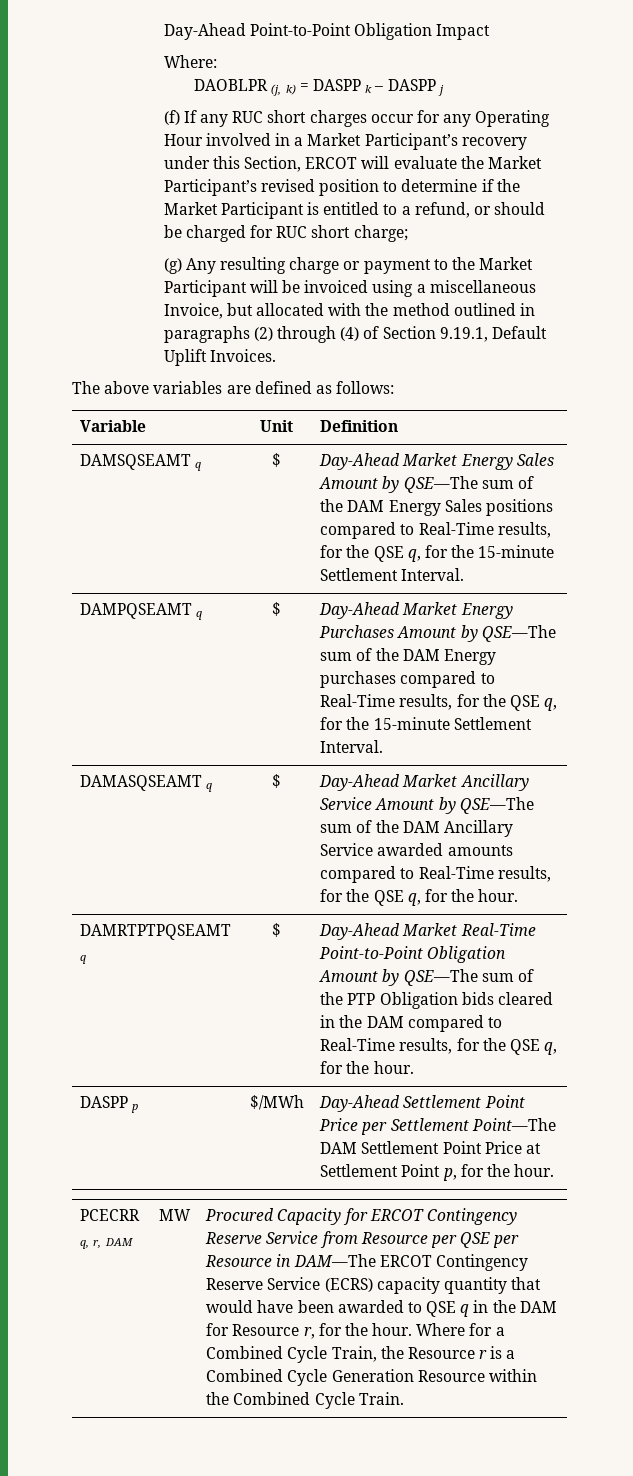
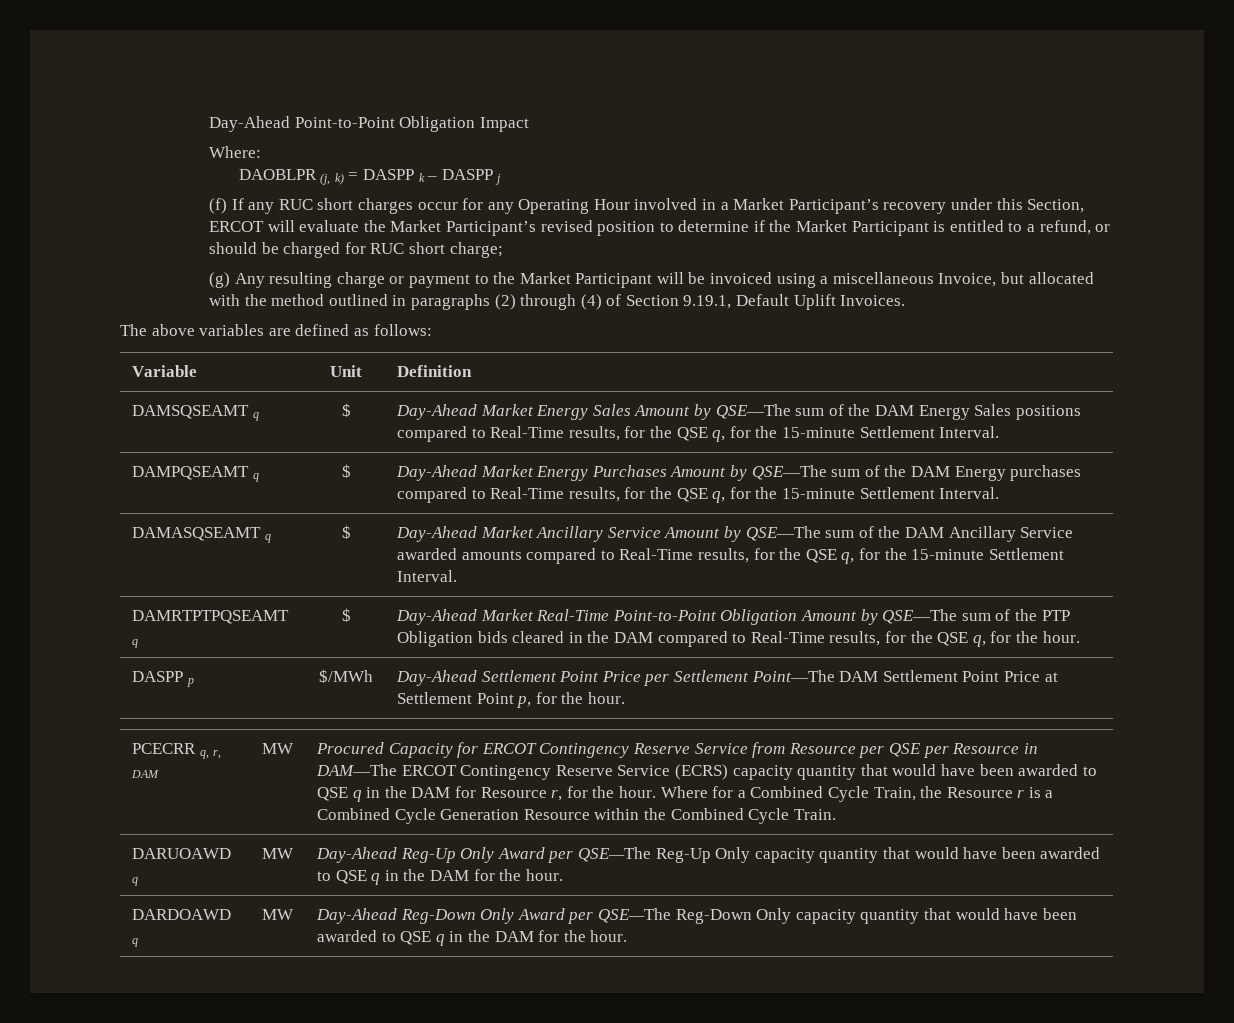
[478,889,519,902] hour. -> [911,548,1064,560] [397,570,458,582] 15-minute Settlement Interval.
(404, 1398) none -> [132,848,232,859] [132,877,139,886] [262,848,294,859] [316,847,1101,863] [317,869,563,885] [132,909,232,920] [132,938,139,947] [262,909,294,920] [316,908,1077,924] [317,930,628,946] // DARUOAWD q | MW | Day-Ahead Reg-Up Only Award per QSE—The Reg-Up Only capacity quantity that would have been awarded to QSE q in the DAM for the hour. // DARDOAWD q | MW | Day-Ahead Reg-Down Only Award per QSE—The Reg-Down Only capacity quantity that would have been awarded to QSE q in the DAM for the hour.

